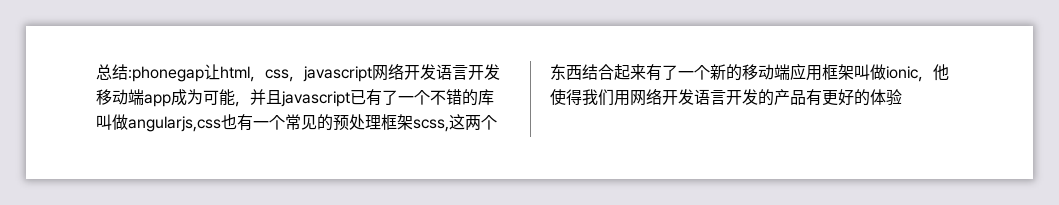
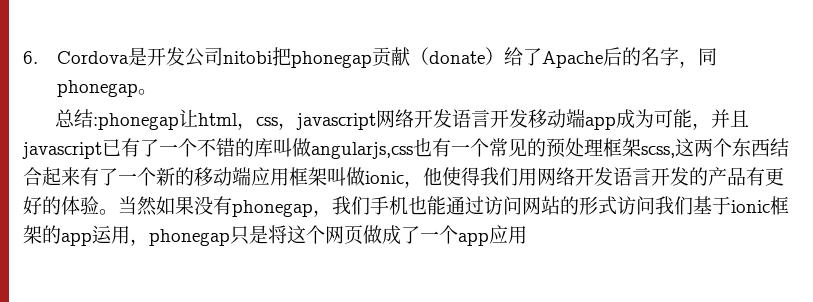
(96, 72) none -> [23,47,717,68] [56,80,157,97] 6. Cordova是开发公司nitobi把phonegap贡献（donate）给了Apache后的名字，同phonegap。 //
(902, 97) none -> [99,196,789,217] [23,225,527,246] 。当然如果没有phonegap，我们手机也能通过访问网站的形式访问我们基于ionic框架的app运用，phonegap只是将这个网页做成了一个app应用

